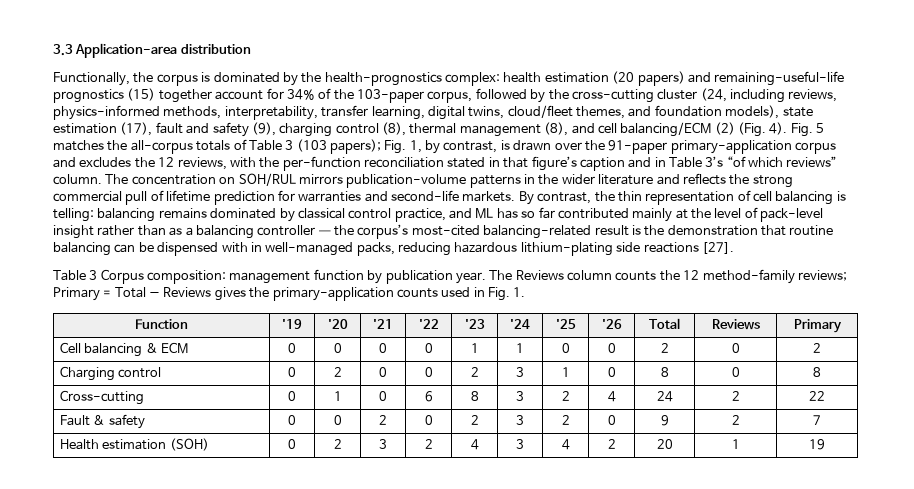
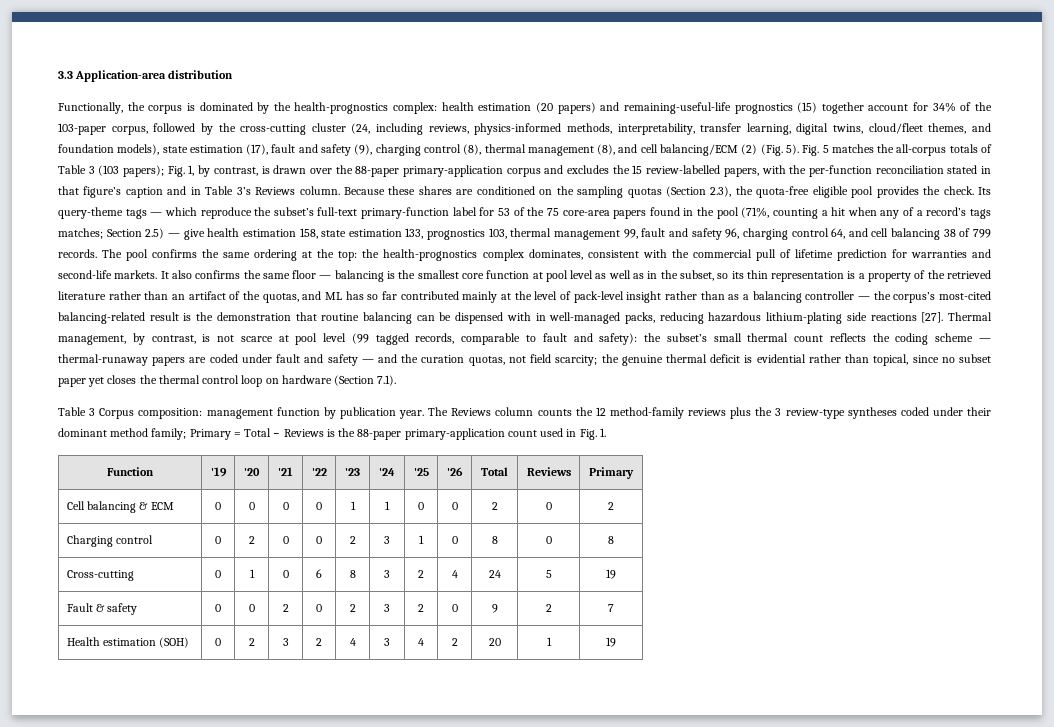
[769,122,788,135] 4). -> [785,144,799,155] 5).
[608,140,668,154] 91-paper -> [355,166,400,177] 88-paper
[158,157,227,170] 12 reviews, -> [632,165,759,177] 15 review-labelled papers,
[726,156,838,168] [53,173,793,188] “of which reviews” column. The concentration on SOH/RUL mirrors publication-volume patterns in the wider literature and reflects the strong -> [255,186,992,198] [58,207,991,219] [58,228,991,240] [58,249,689,261] Reviews column. Because these shares are conditioned on the sampling quotas (Section 2.3), the quota-free eligible pool provides the check. Its query-theme tags — which reproduce the subset’s full-text primary-function label for 53 of the 75 core-area papers found in the pool (71%, counting a hit when any of a record’s tags matches; Section 2.5) — give health estimation 158, state estimation 133, prognostics 103, thermal management 99, fault and safety 96, charging control 64, and cell balancing 38 of 799 records. The pool confirms the same ordering at the top: the health-prognostics complex dominates, consistent with the
[518,190,846,205] [53,208,446,222] By contrast, the thin representation of cell balancing is telling: balancing remains dominated by classical control practice, -> [160,270,991,282] [58,291,299,303] It also confirms the same floor — balancing is the smallest core function at pool level as well as in the subset, so its thin representation is a property of the retrieved literature rather than an artifact of the quotas,
(734, 248) none -> [947,312,992,321] [58,333,991,345] [58,354,991,366] [58,375,397,387] Thermal management, by contrast, is not scarce at pool level (99 tagged records, comparable to fault and safety): the subset’s small thermal count reflects the coding scheme — thermal-runaway papers are coded under fault and safety — and the curation quotas, not field scarcity; the genuine thermal deficit is evidential rather than topical, since no subset paper yet closes the thermal control loop on hardware (Section 7.1).
[797,270,847,281] reviews; -> [688,407,991,419] [58,428,187,440] reviews plus the 3 review-type syntheses coded under their dominant method family;
[214,287,438,301] gives the primary-application counts -> [326,428,537,440] is the 88-paper primary-application count
[731,391,740,401] [809,391,825,401] 2 | 22 -> [545,570,552,578] [606,569,616,579] 5 | 19

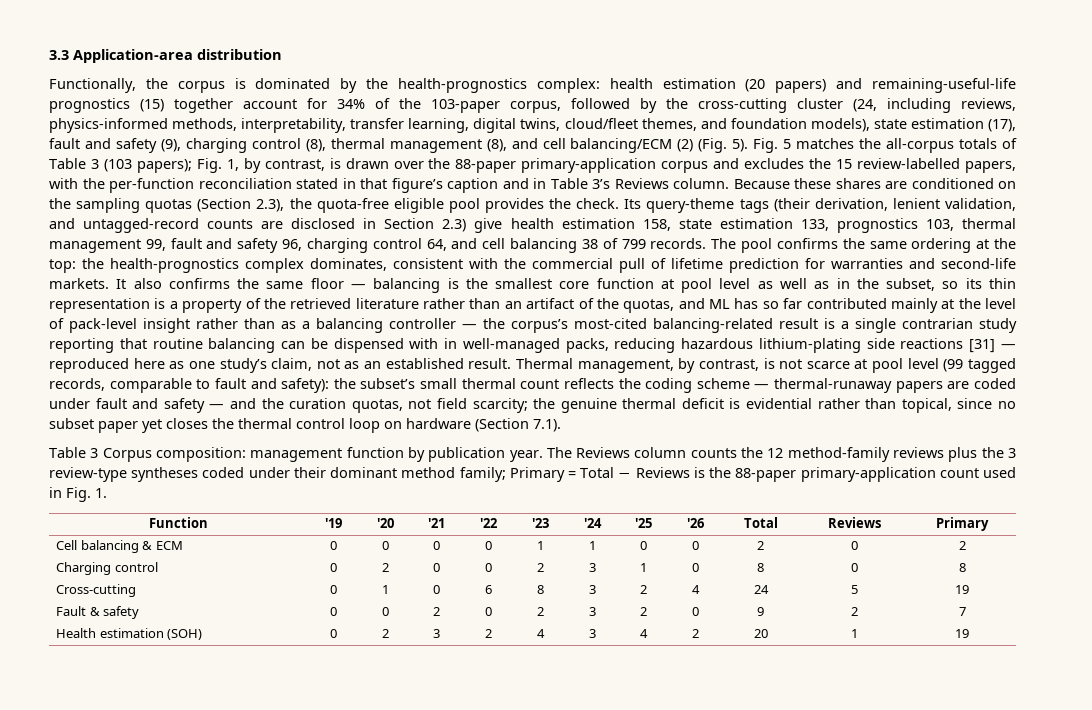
[150,207,991,219] [58,228,180,239] — which reproduce the subset’s full-text primary-function label for 53 of the 75 core-area papers found in the pool (71%, counting a hit when any of a record’s tags matches; Section 2.5) — -> [773,198,1016,212] [49,218,467,233] (their derivation, lenient validation, and untagged-record counts are disclosed in Section 2.3)
[196,312,291,321] the demonstration -> [841,318,1017,333] [49,338,114,353] a single contrarian study reporting
[921,312,944,323] [27]. -> [969,339,1016,353] [49,358,512,373] [31] — reproduced here as one study’s claim, not as an established result.

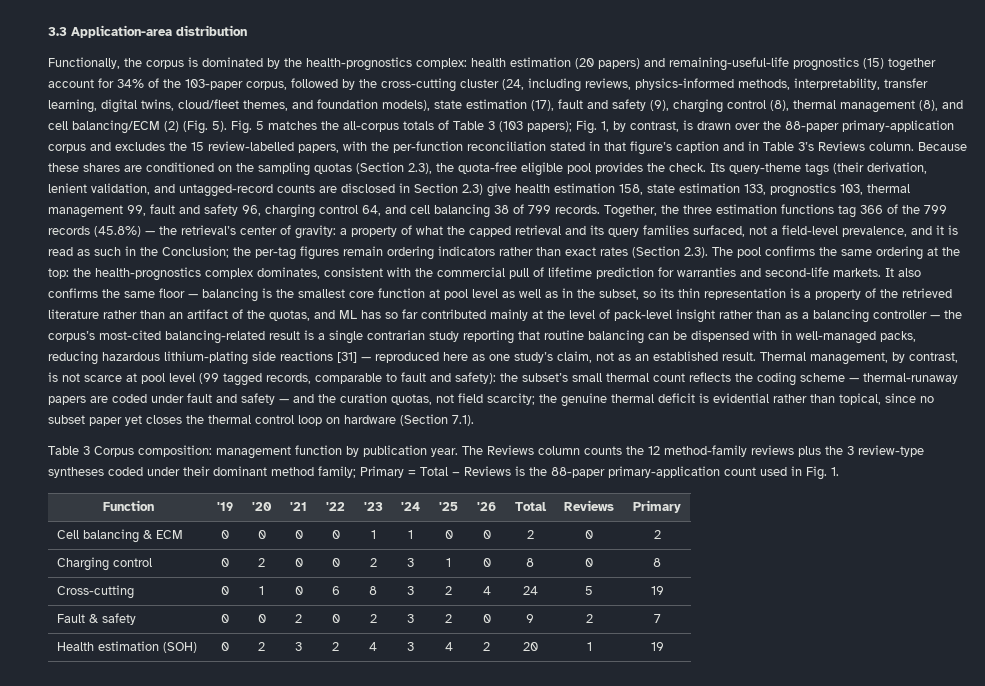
(707, 243) none -> [604,204,947,218] [48,225,958,239] [48,246,708,260] Together, the three estimation functions tag 366 of the 799 records (45.8%) — the retrieval’s center of gravity: a property of what the capped retrieval and its query families surfaced, not a field-level prevalence, and it is read as such in the Conclusion; the per-tag figures remain ordering indicators rather than exact rates (Section 2.3).

